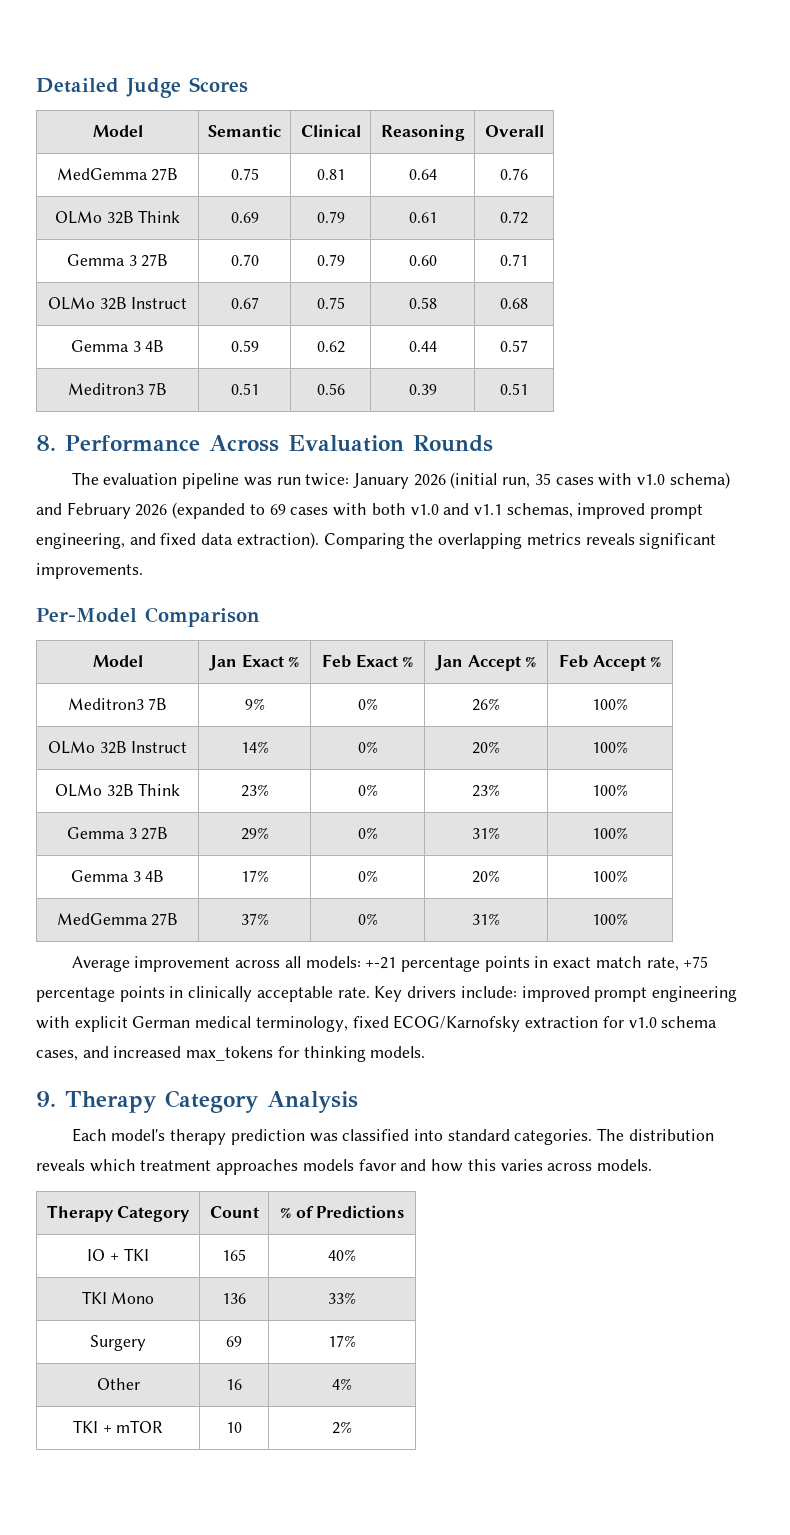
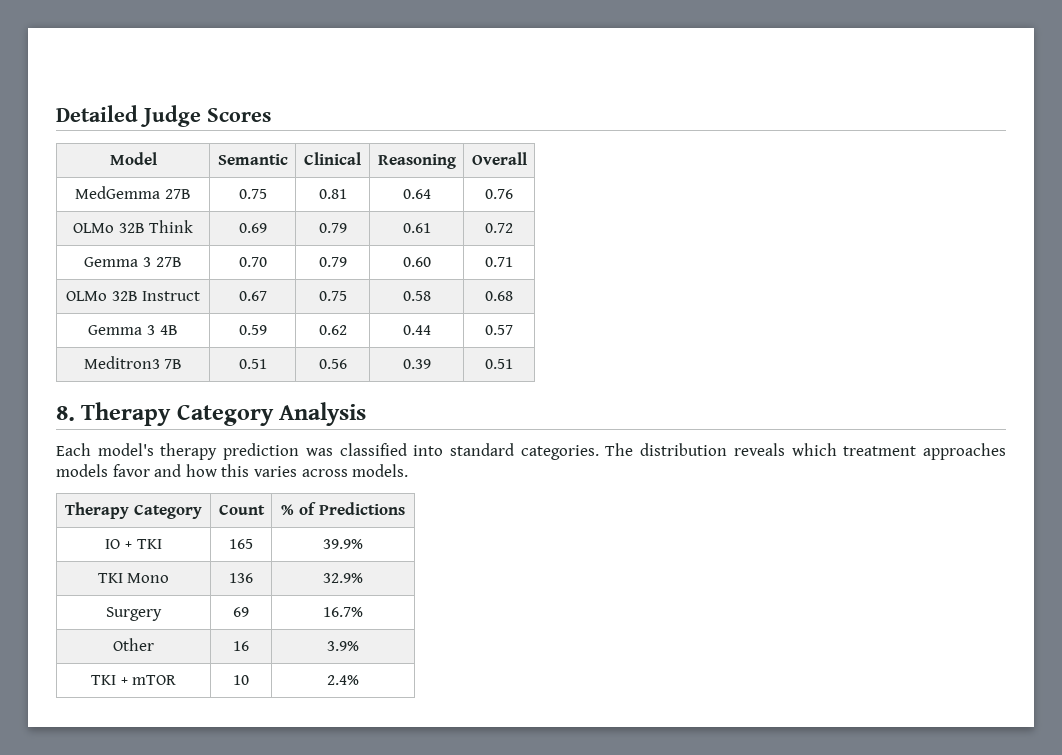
[65,435,493,452] [71,472,730,489] [36,502,704,519] [36,532,717,549] [36,563,143,579] [36,607,260,627] [92,655,143,667] [208,654,300,671] [321,654,414,668] [434,655,537,671] [558,654,662,671] [67,698,168,710] [244,698,265,710] [357,698,378,710] [472,698,500,711] [592,698,628,710] [47,741,188,754] [240,741,269,753] [357,741,378,753] [472,741,500,754] [592,741,628,753] [54,783,181,797] [240,784,269,797] [357,784,378,796] [472,784,500,797] [592,784,628,796] [66,827,169,840] [240,827,269,840] [357,827,378,839] [472,827,500,839] [592,827,628,839] [70,870,165,882] [240,870,269,882] [357,870,378,882] [472,870,500,883] [592,870,628,882] [56,913,179,926] [240,913,269,925] [357,913,378,925] [472,913,500,925] [592,913,628,925] [71,956,709,972] [36,986,737,1002] [36,1015,718,1032] [36,1046,426,1062] [36,1091,56,1107] Performance Across Evaluation Rounds // The evaluation pipeline was run twice: January 2026 (initial run, 35 cases with v1.0 schema) and February 2026 (expanded to 69 cases with both v1.0 and v1.1 schemas, improved prompt engineering, and fixed data extraction). Comparing the overlapping metrics reveals significant improvements. // Per-Model Comparison // Model | Jan Exact % | Feb Exact % | Jan Accept % | Feb Accept % // Meditron3 7B | 9% | 0% | 26% | 100% // OLMo 32B Instruct | 14% | 0% | 20% | 100% // OLMo 32B Think | 23% | 0% | 23% | 100% // Gemma 3 27B | 29% | 0% | 31% | 100% // Gemma 3 4B | 17% | 0% | 20% | 100% // MedGemma 27B | 37% | 0% | 31% | 100% // Average improvement across all models: +-21 percentage points in exact match rate, +75 percentage points in clinically acceptable rate. Key drivers include: improved prompt engineering with explicit German medical terminology, fixed ECOG/Karnofsky extraction for v1.0 schema cases, and increased max_tokens for thinking models. // 9. -> (75, 413) none
[328,1249,356,1261] 40% -> [323,539,363,549] 39.9%
[328,1292,356,1304] 33% -> [323,573,363,583] 32.9%
[328,1335,356,1347] 17% -> [323,607,363,617] 16.7%
[332,1378,352,1390] 4% -> [327,641,359,651] 3.9%
[332,1421,352,1434] 2% -> [327,675,359,685] 2.4%

